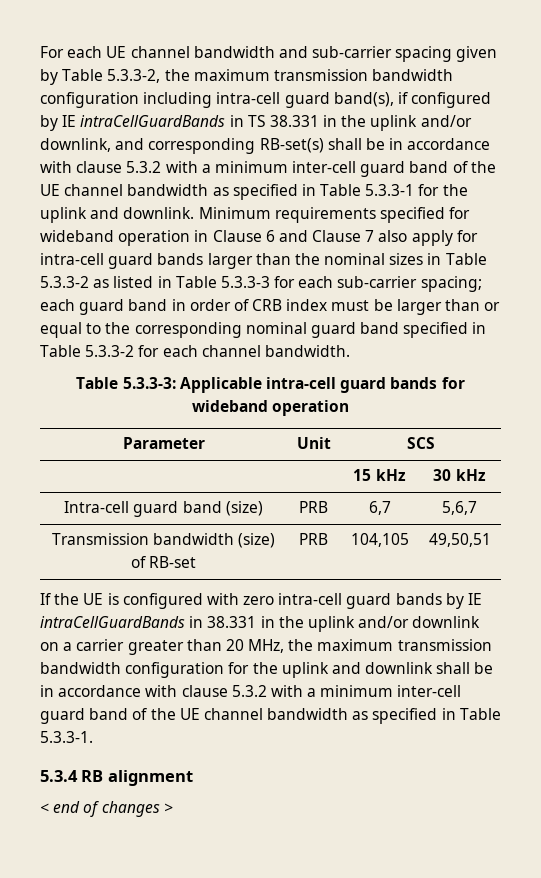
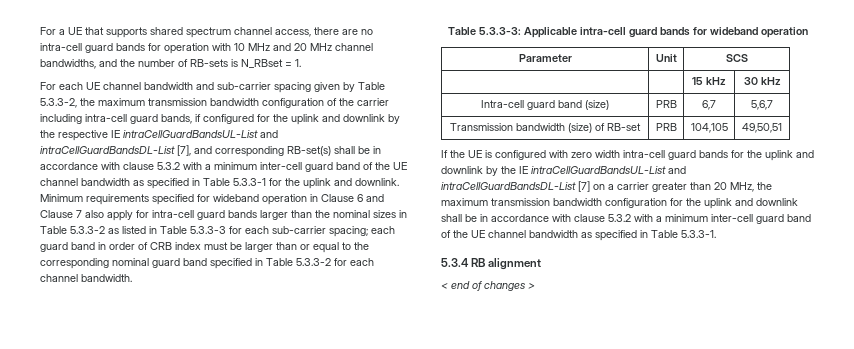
[40,46,64,58] For -> [40,27,373,38] [40,43,373,54] [40,59,301,69] [40,82,56,90] For a UE that supports shared spectrum channel access, there are no intra-cell guard bands for operation with 10 MHz and 20 MHz channel bandwidths, and the number of RB-sets is N_RBset = 1. // For
(139, 100) none -> [327,98,389,106] of the carrier
[333,92,394,107] band(s), -> [161,114,192,124] bands,
[40,115,472,131] [40,138,111,152] by IE intraCellGuardBands in TS 38.331 in the uplink and/or downlink, -> [257,114,400,125] [40,130,278,141] [40,145,191,156] for the uplink and downlink by the respective IE intraCellGuardBandsUL-List and intraCellGuardBandsDL-List [7],
[278,593,483,609] [40,616,481,632] intra-cell guard bands by IE intraCellGuardBands in 38.331 in the uplink and/or downlink -> [595,150,814,161] [441,166,686,176] [441,181,590,192] width intra-cell guard bands for the uplink and downlink by the IE intraCellGuardBandsUL-List and intraCellGuardBandsDL-List [7]

